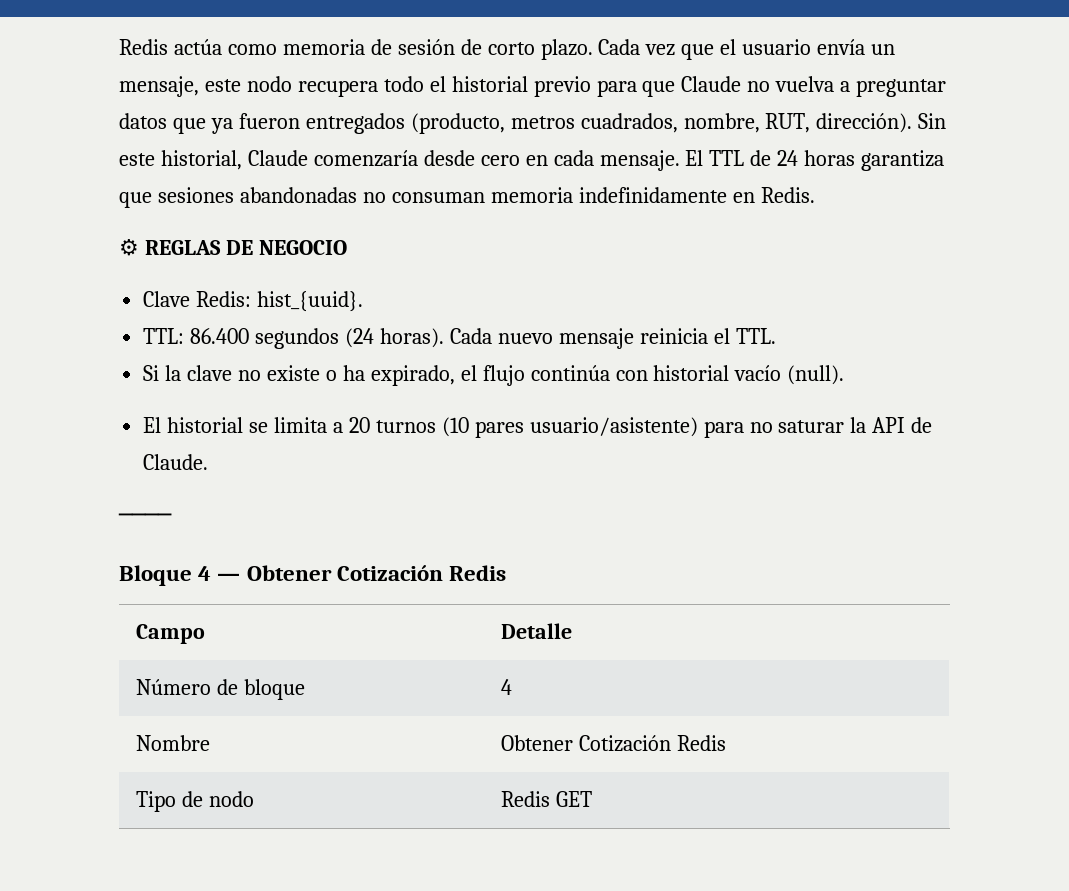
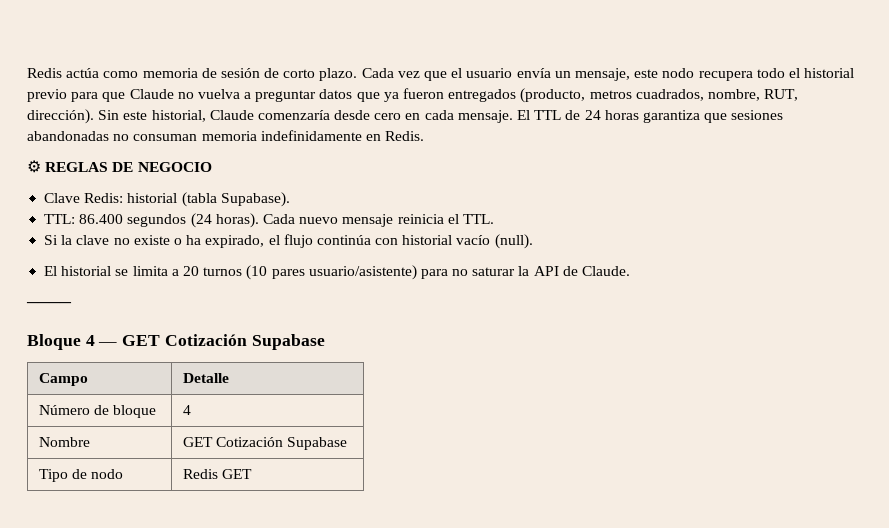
[257,291,364,312] hist_{uuid}. -> [127,192,290,207] historial (tabla Supabase).
[246,565,507,581] Obtener Cotización Redis -> [122,334,325,350] GET Cotización Supabase
[501,735,727,752] Obtener Cotización Redis -> [182,437,348,450] GET Cotización Supabase

